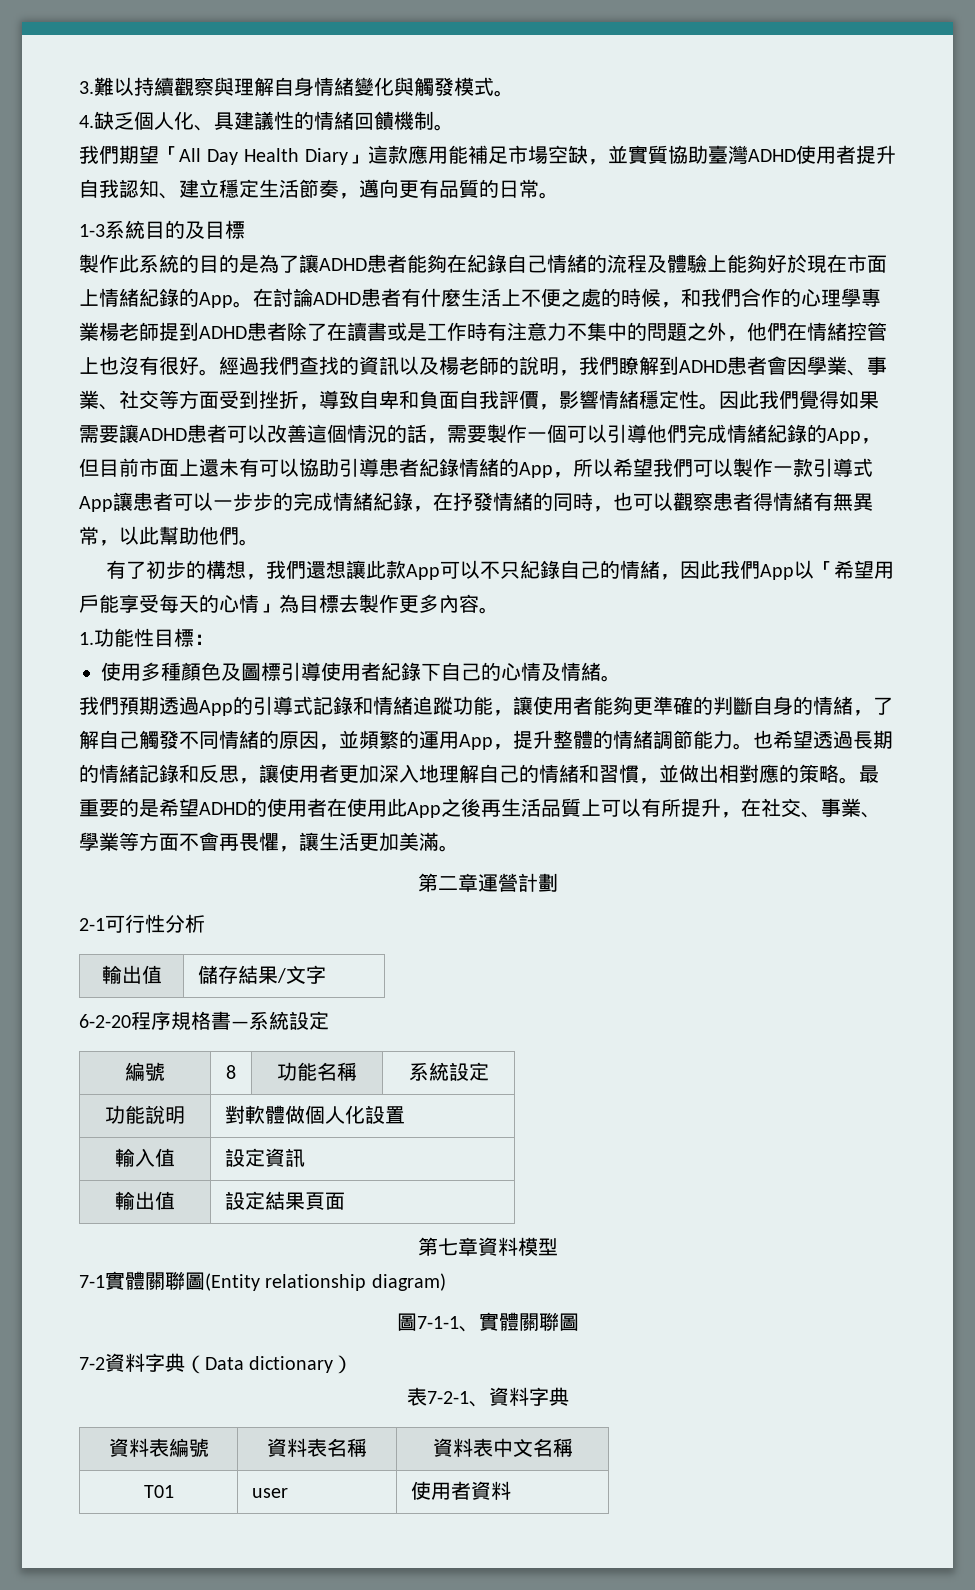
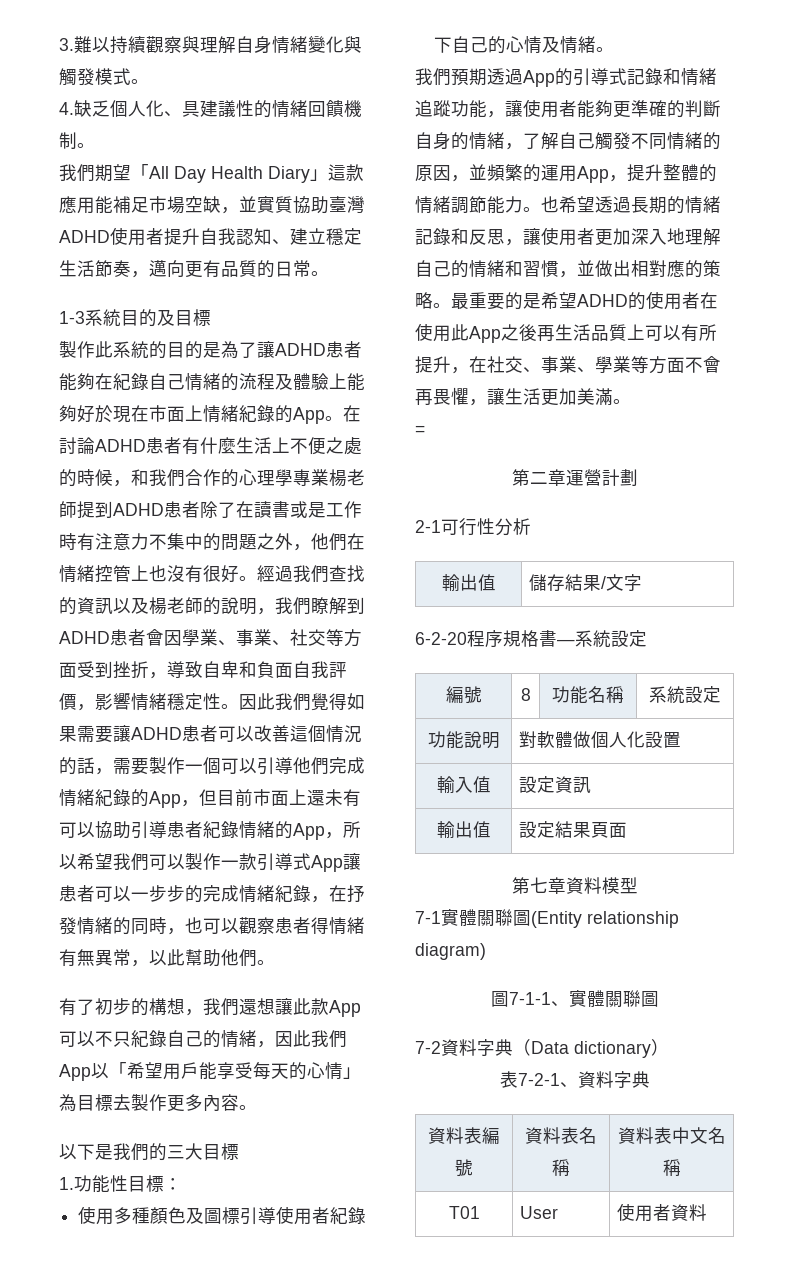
(499, 610) none -> [59,1143,239,1161] // 以下是我們的三大目標
(459, 848) none -> [415,425,425,435] // =
[251,1488,288,1498] user -> [520,1206,559,1219] User

